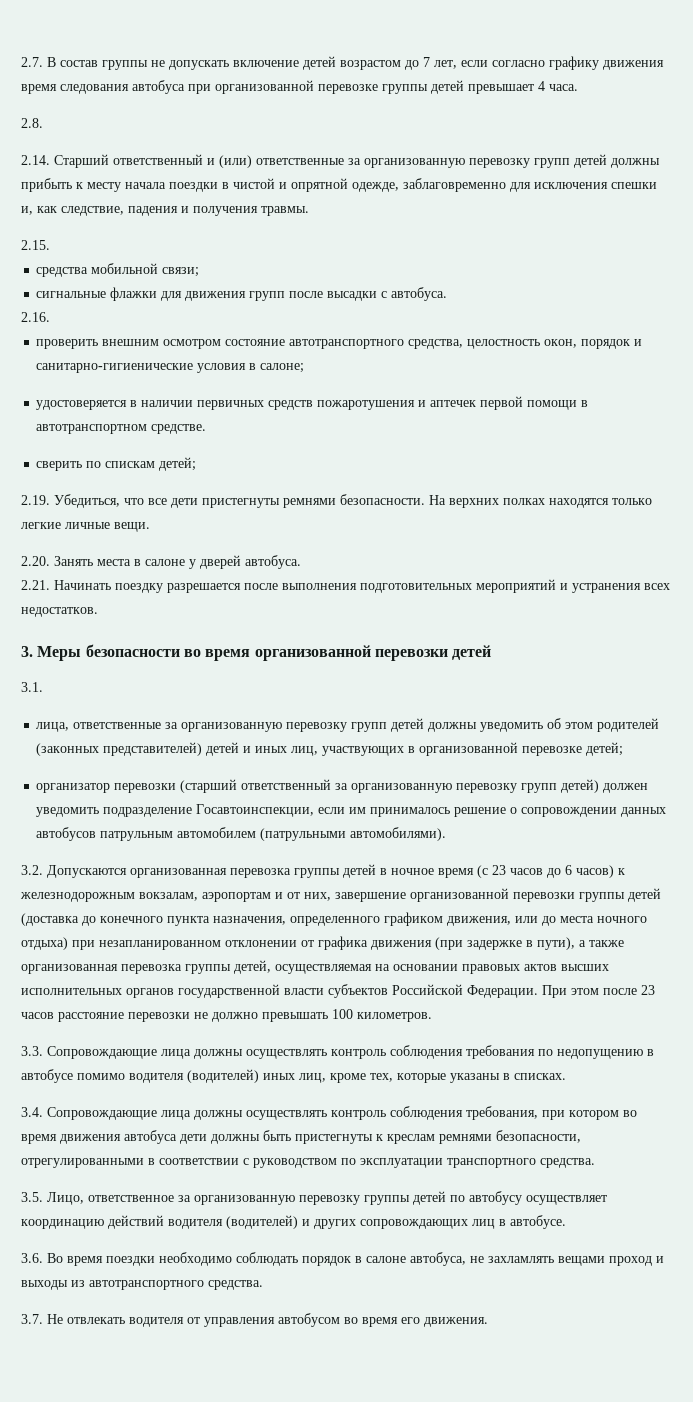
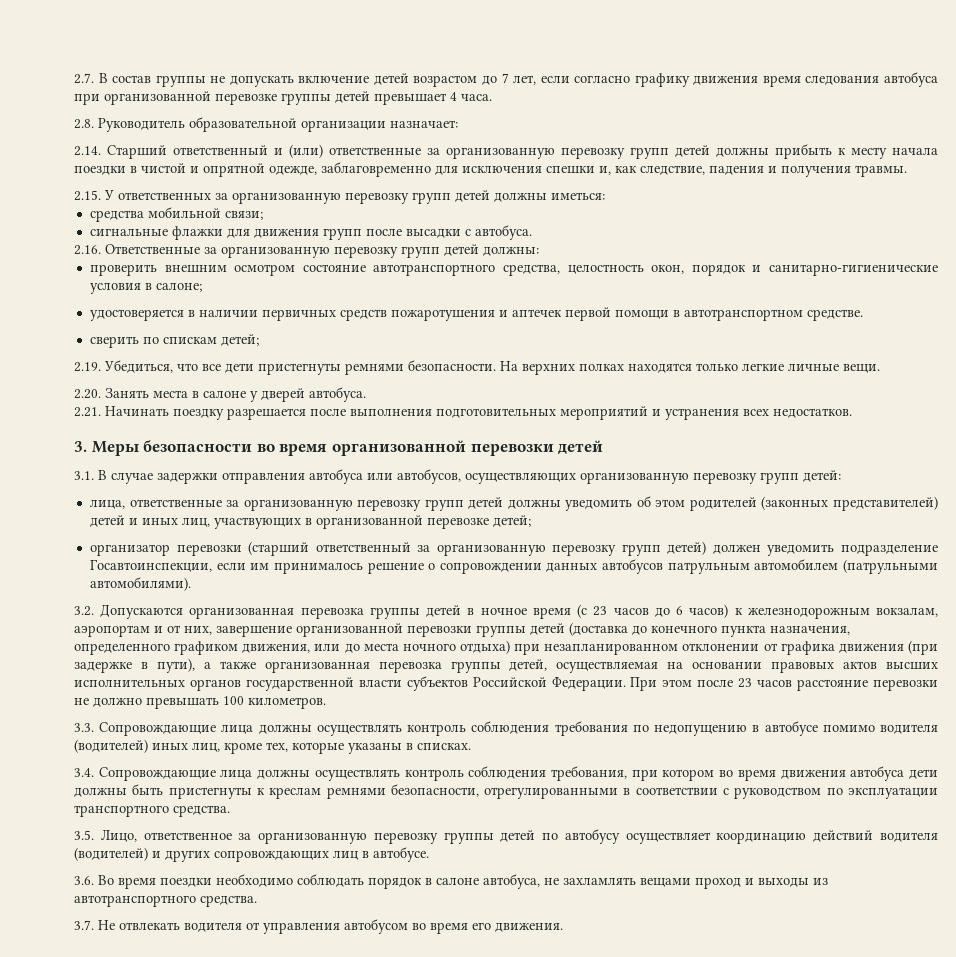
(43, 123) none -> [98,117,458,132] Руководитель образовательной организации назначает:
(50, 245) none -> [104,190,605,204] У ответственных за организованную перевозку групп детей должны иметься:
(50, 317) none -> [105,244,539,258] Ответственные за организованную перевозку групп детей должны:
(43, 687) none -> [98,469,841,484] В случае задержки отправления автобуса или автобусов, осуществляющих организованную перевозку групп детей:

